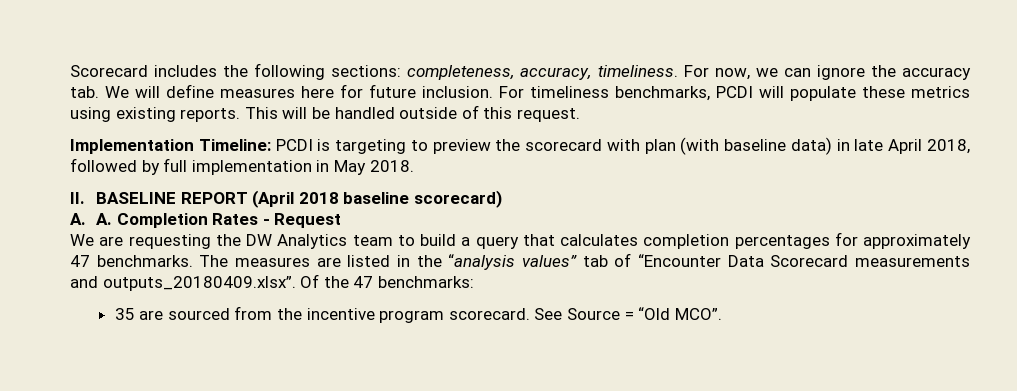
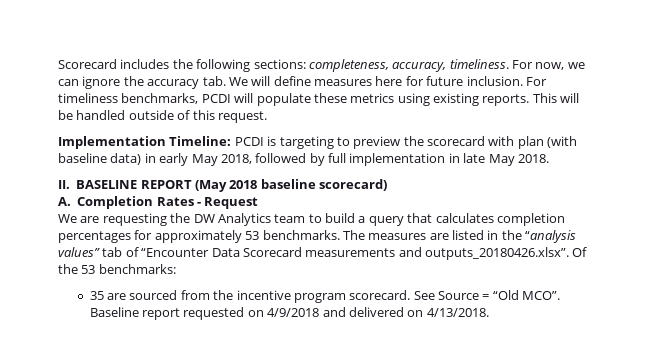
[854,139,923,154] late April -> [159,153,218,166] early May
(330, 166) none -> [463,153,486,163] late
[252,190,295,208] (April -> [195,180,227,192] (May
[95,213,112,225] A. -> (71, 201) none
[70,255,90,267] 47 -> [245,231,260,240] 53
[102,276,296,291] outputs_20180409.xlsx”. -> [425,247,569,260] outputs_20180426.xlsx”.
[353,276,374,288] 47 -> [81,265,96,274] 53
(722, 314) none -> [89,307,489,320] Baseline report requested on 4/9/2018 and delivered on 4/13/2018.

